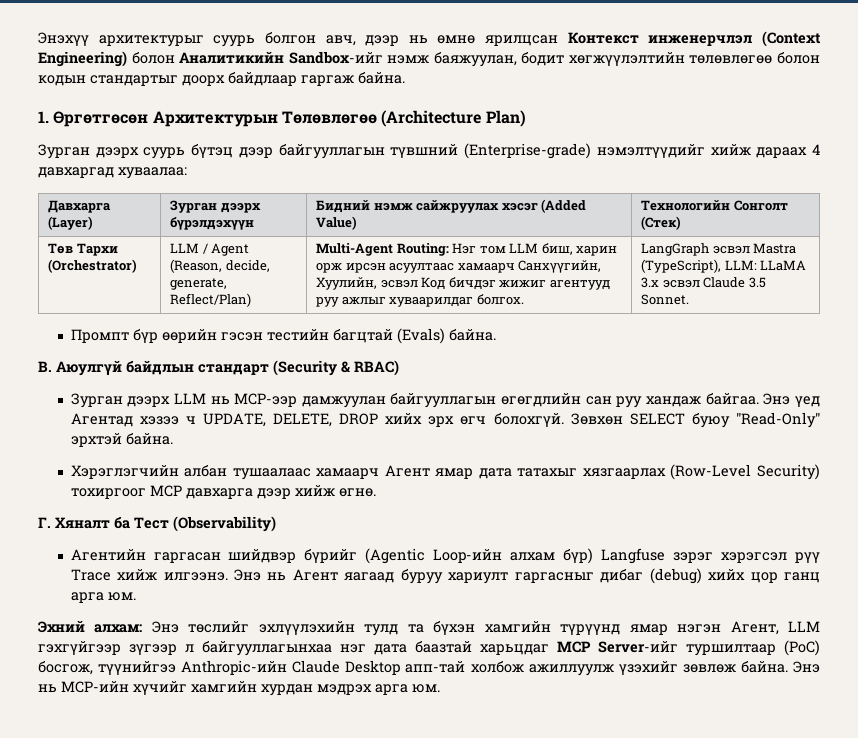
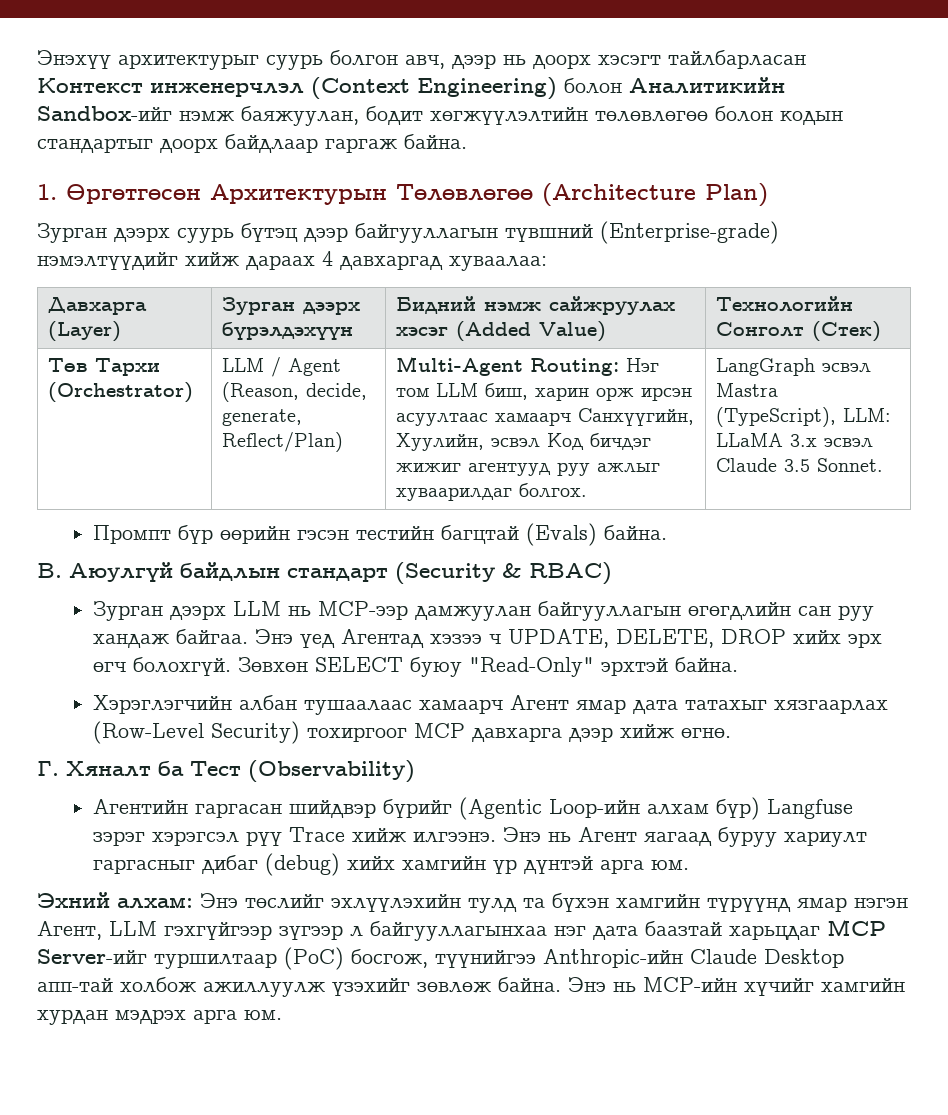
[437,35,559,46] өмнө ярилцсан -> [533,50,806,69] доорх хэсэгт тайлбарласан
[750,572,820,583] цор ганц -> [402,856,594,874] хамгийн үр дүнтэй

